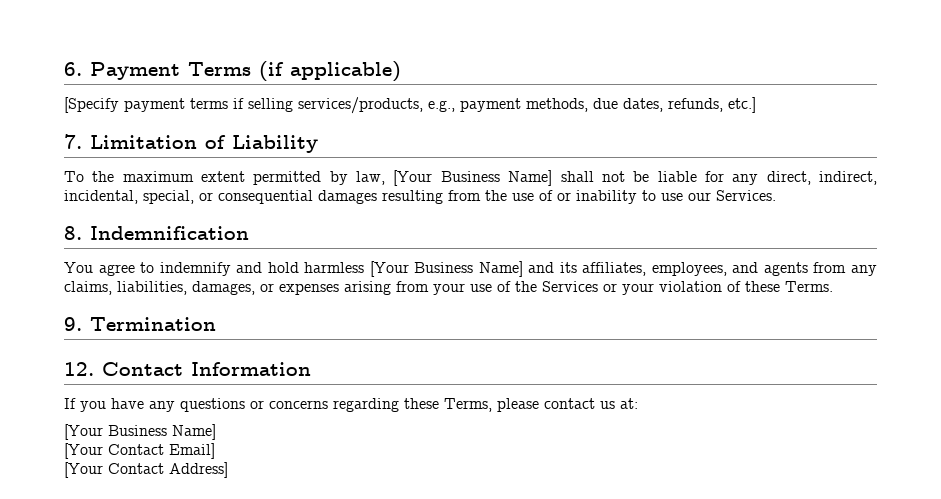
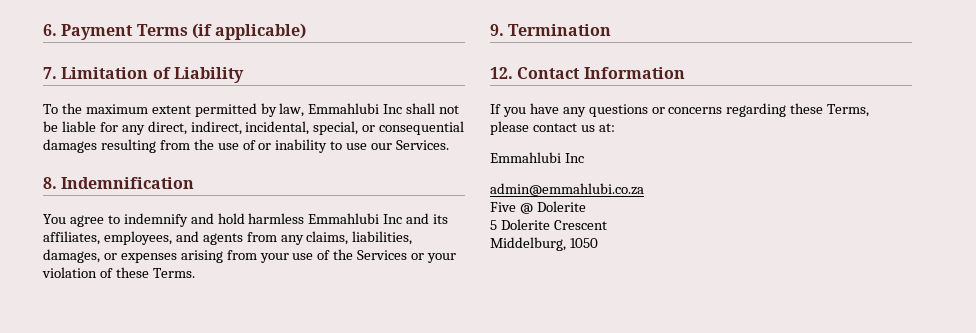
[64,97,756,114] // [Specify payment terms if selling services/products, e.g., payment methods, due dates, refunds, etc.] -> (307, 31) none
[393,170,553,186] [Your Business Name] -> [308,103,403,114] Emmahlubi Inc
[369,261,523,277] [Your Business Name] -> [308,213,403,224] Emmahlubi Inc
[64,424,216,440] [64,443,215,459] [64,462,228,478] [Your Business Name] // [Your Contact Email] // [Your Contact Address] -> [490,152,584,163] [490,183,644,196] [490,201,586,214] [490,219,607,230] [490,237,598,251] Emmahlubi Inc // admin@emmahlubi.co.za // Five @ Dolerite // 5 Dolerite Crescent // Middelburg, 1050

